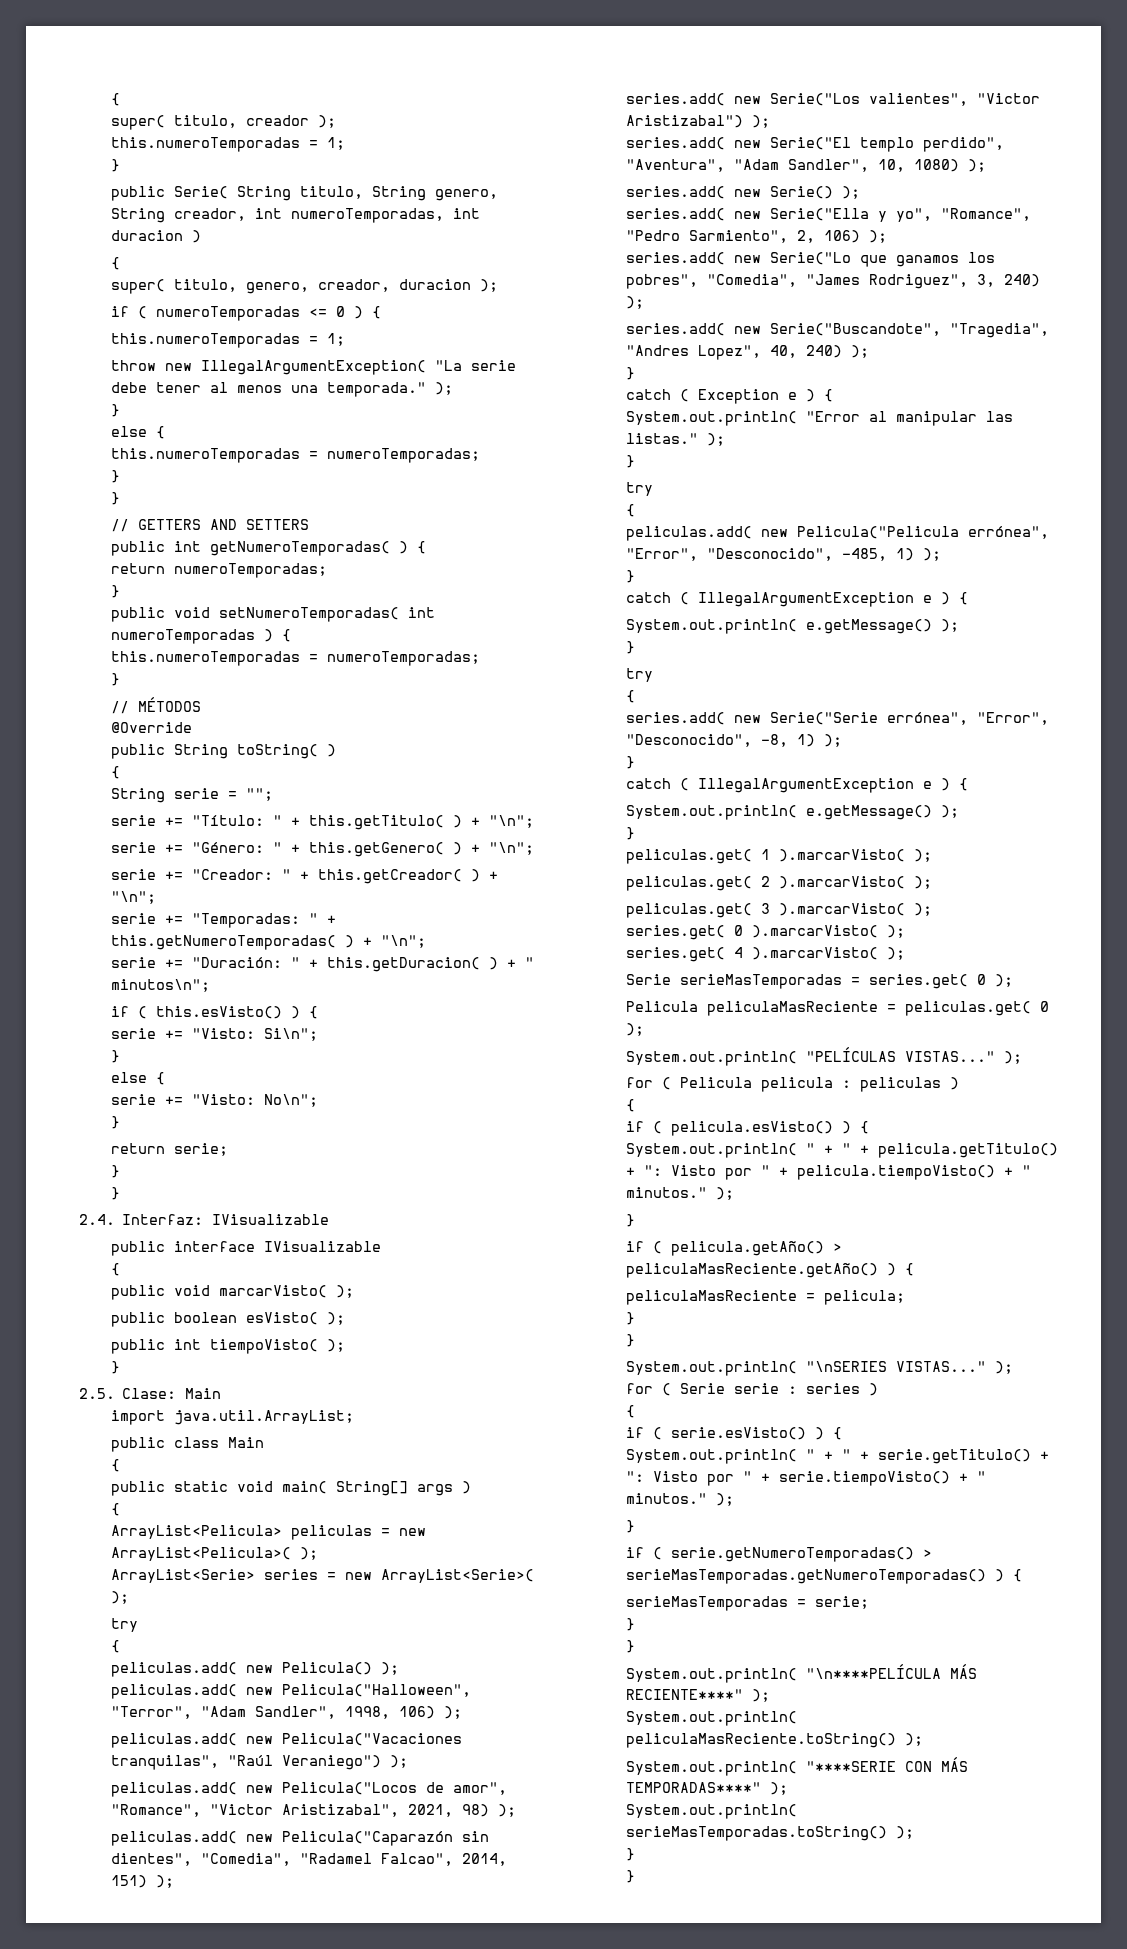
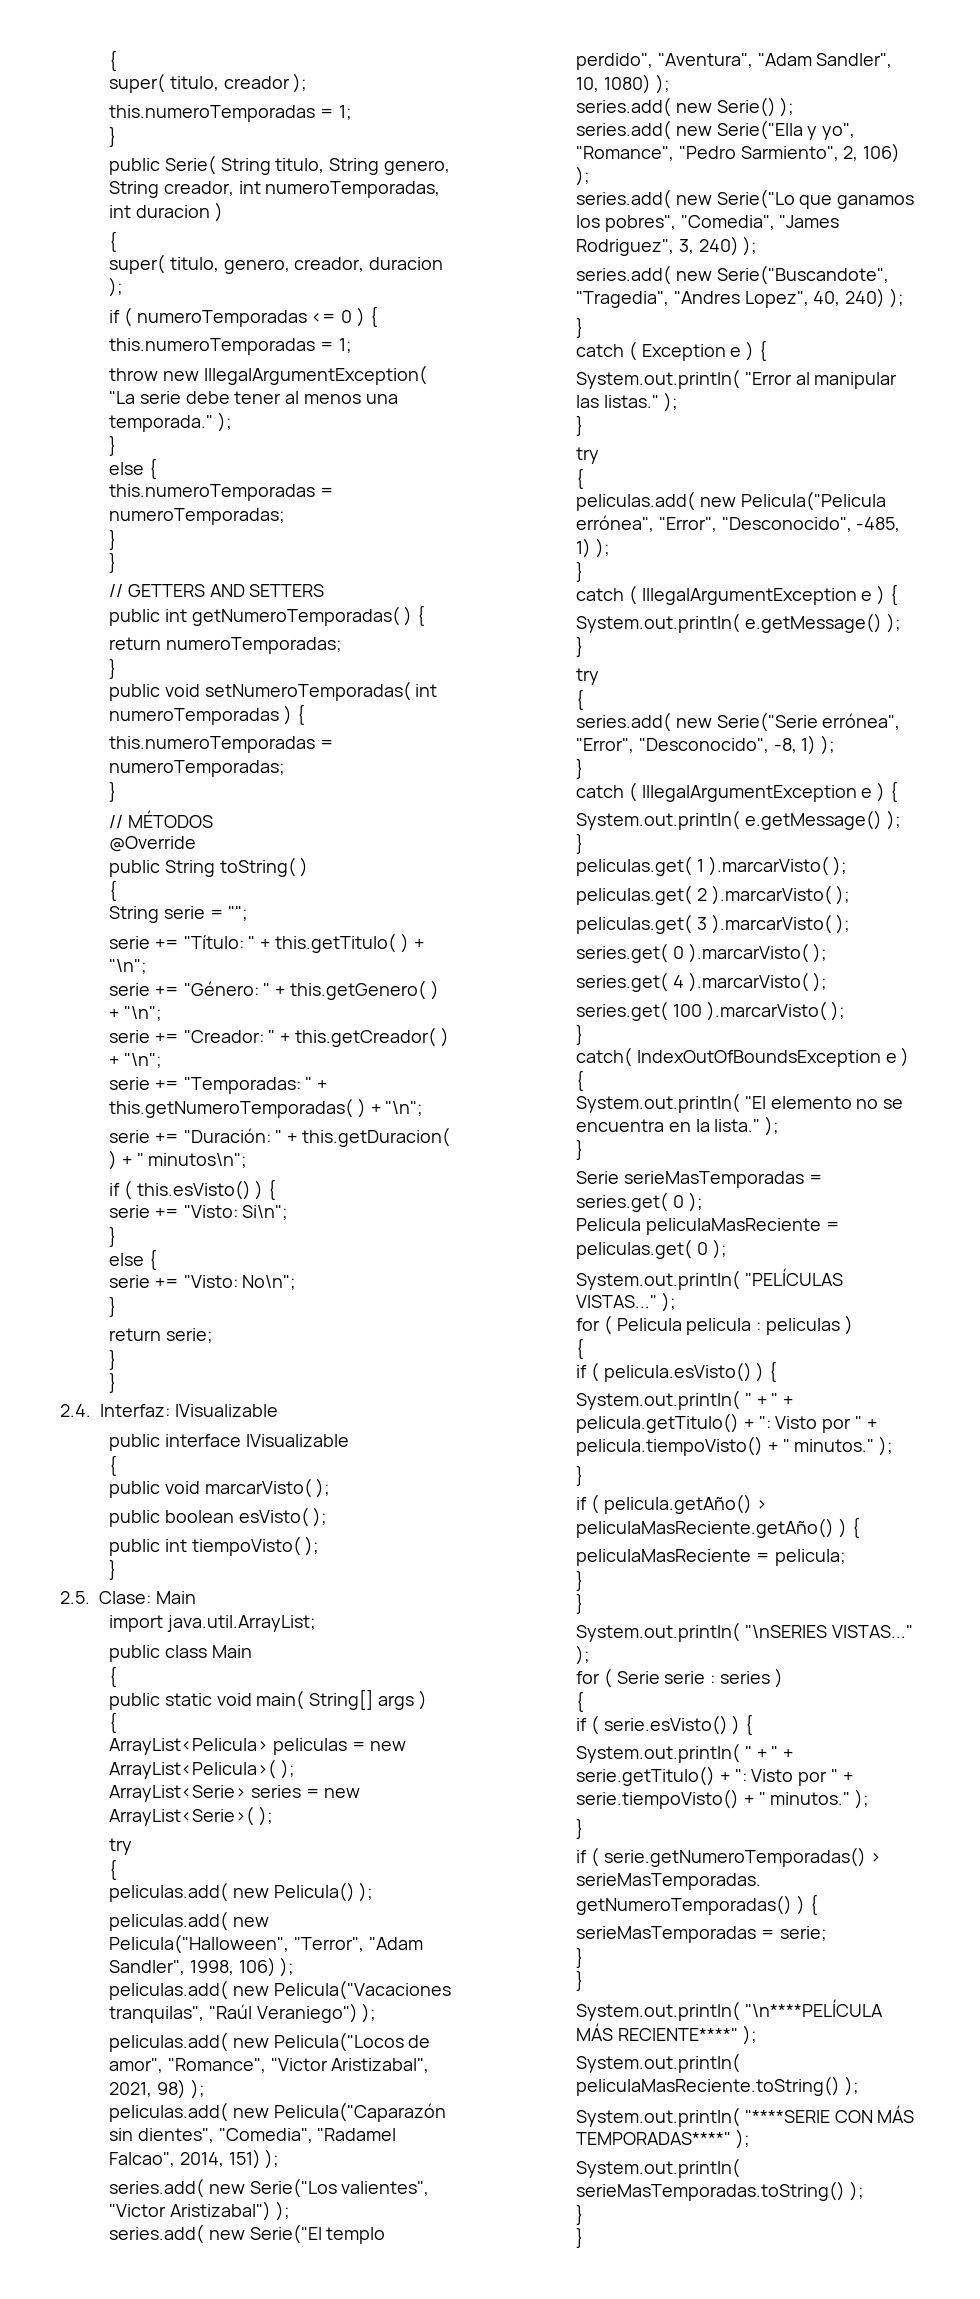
(906, 953) none -> [575,1001,846,1021] [575,1024,584,1045] [575,1047,910,1067] [575,1070,584,1091] [575,1093,904,1113] [575,1116,780,1136] [575,1139,584,1160] // series.get( 100 ).marcarVisto( ); // } // catch( IndexOutOfBoundsException e ) { // System.out.println( "El elemento no se encuentra en la lista." ); // }

